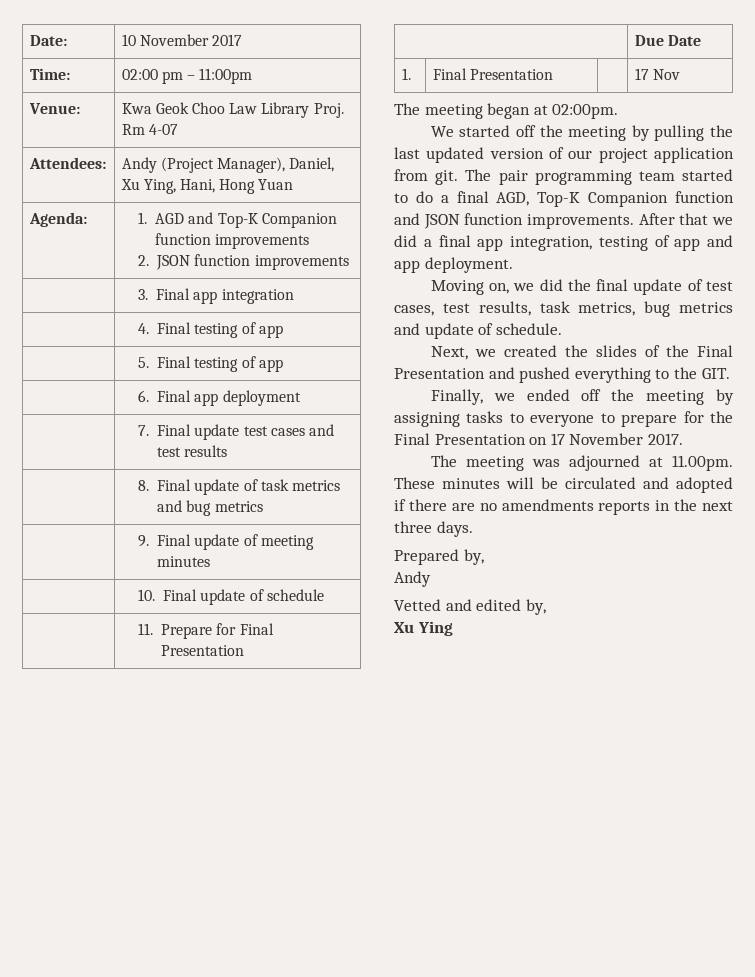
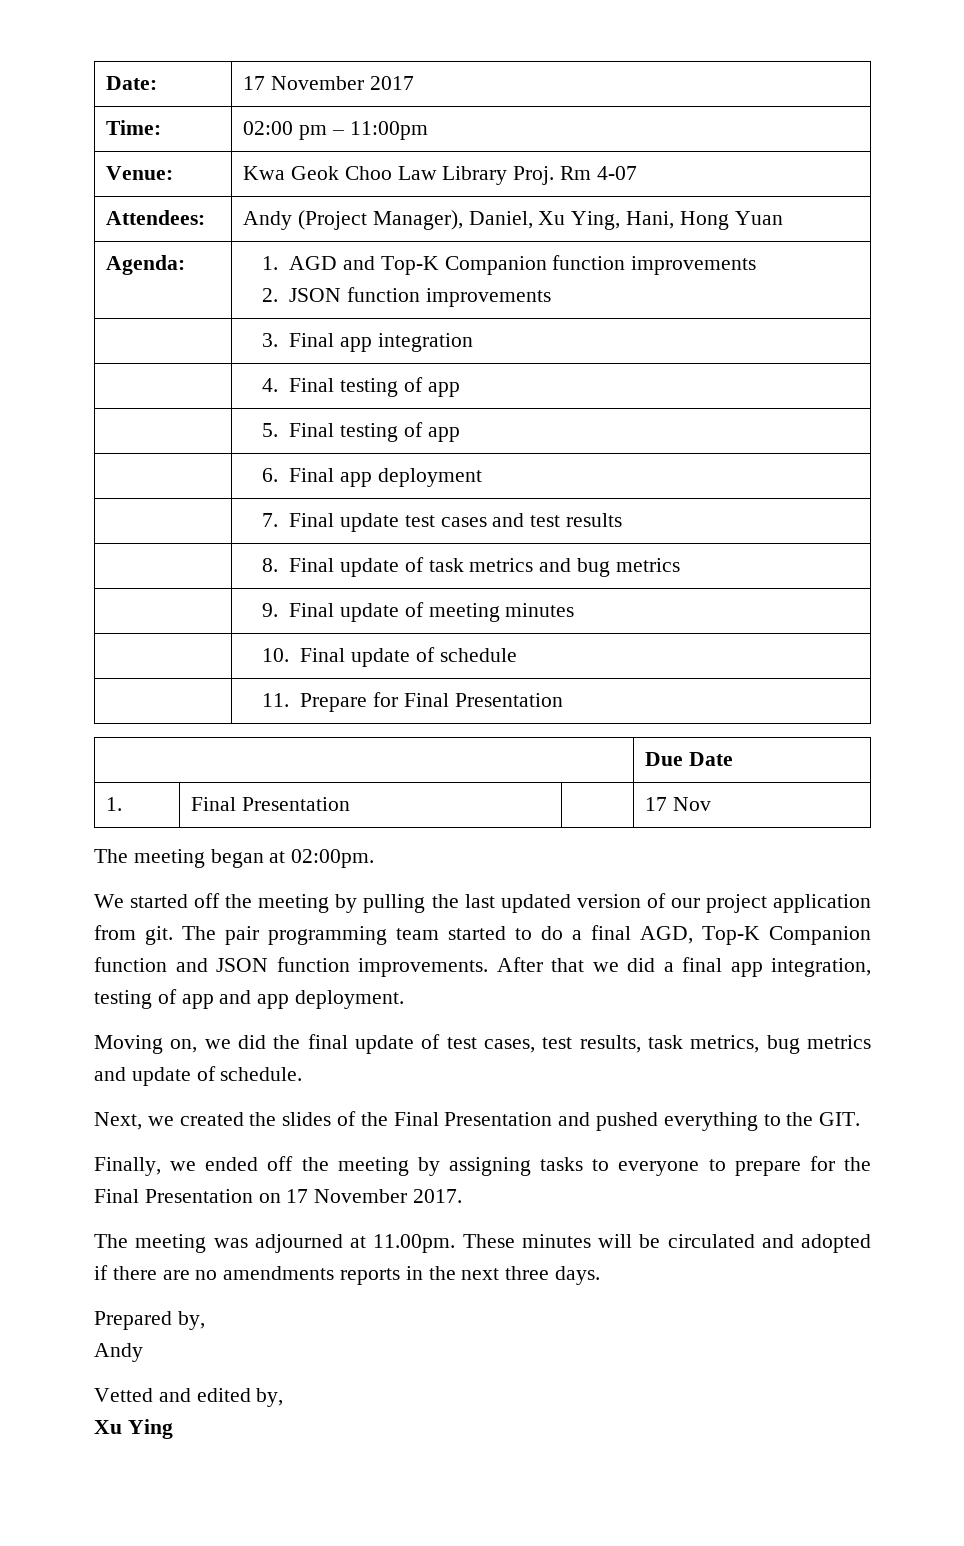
[121,34,136,46] 10 -> [243,76,266,90] 17

